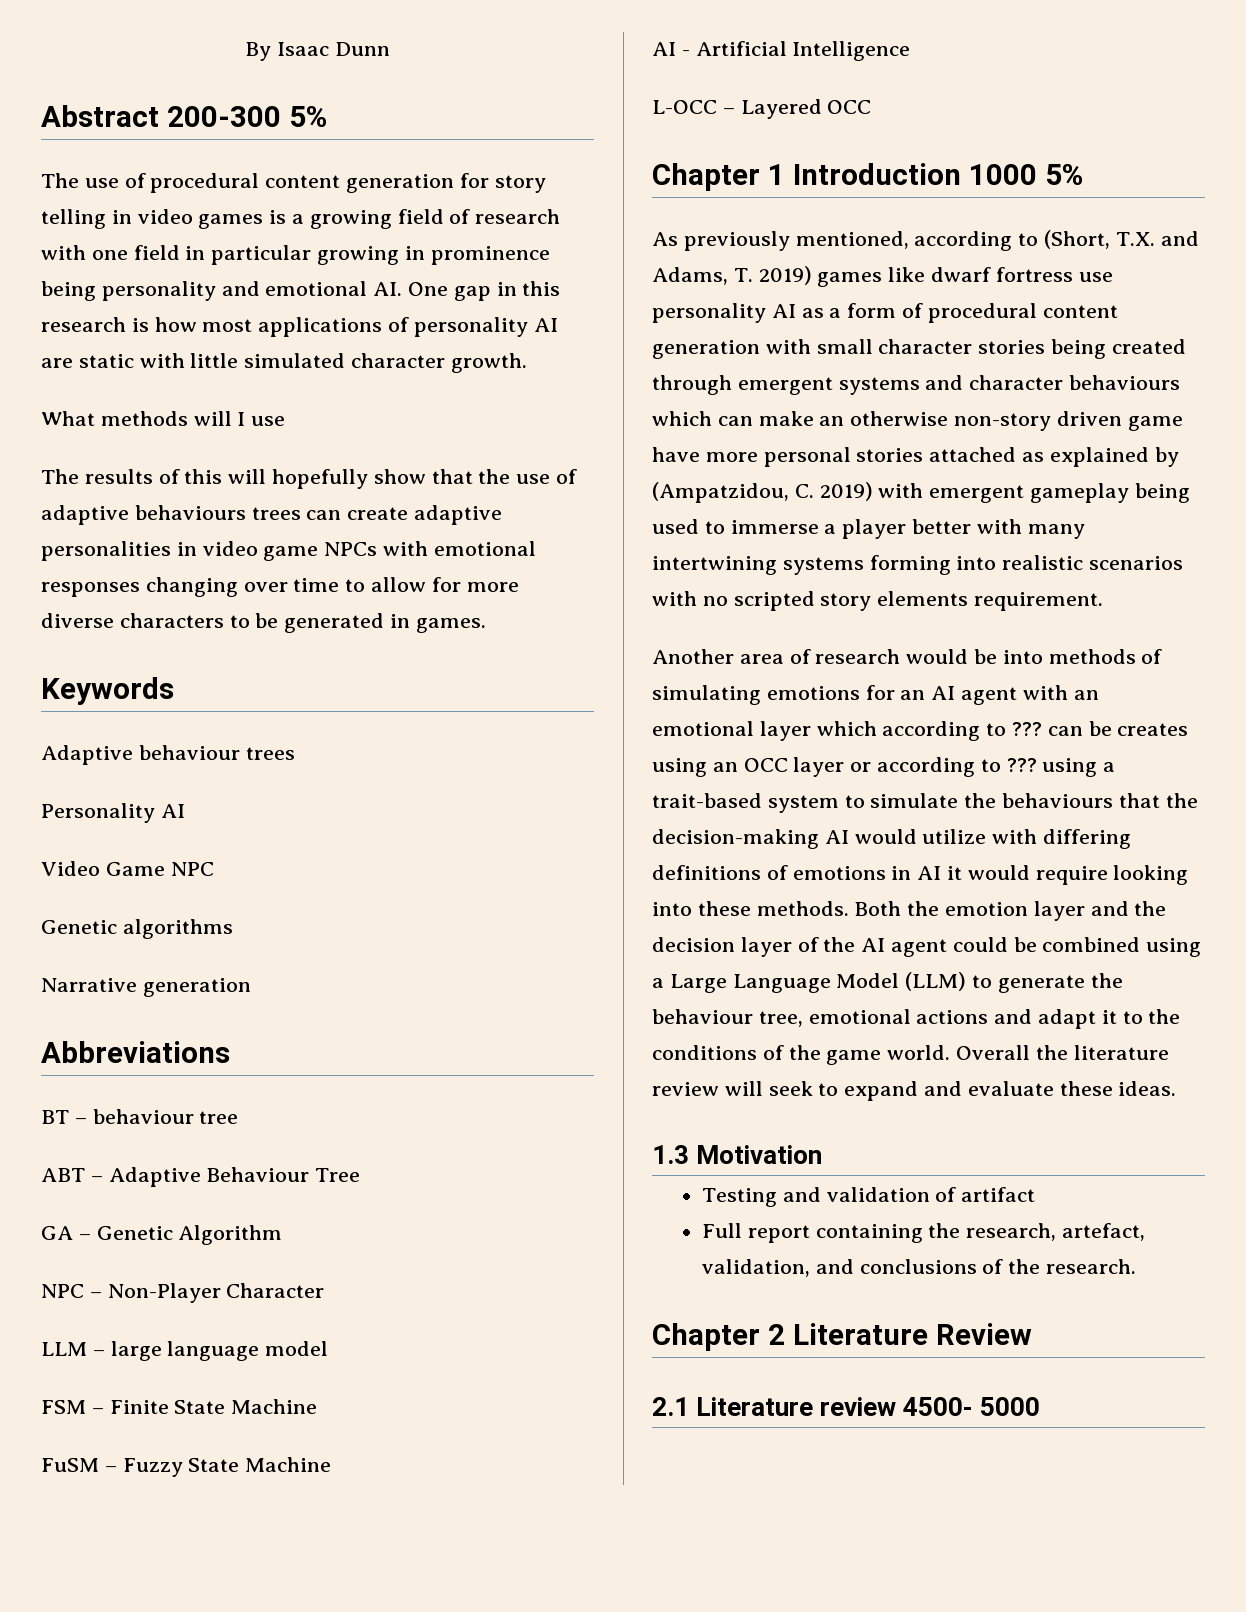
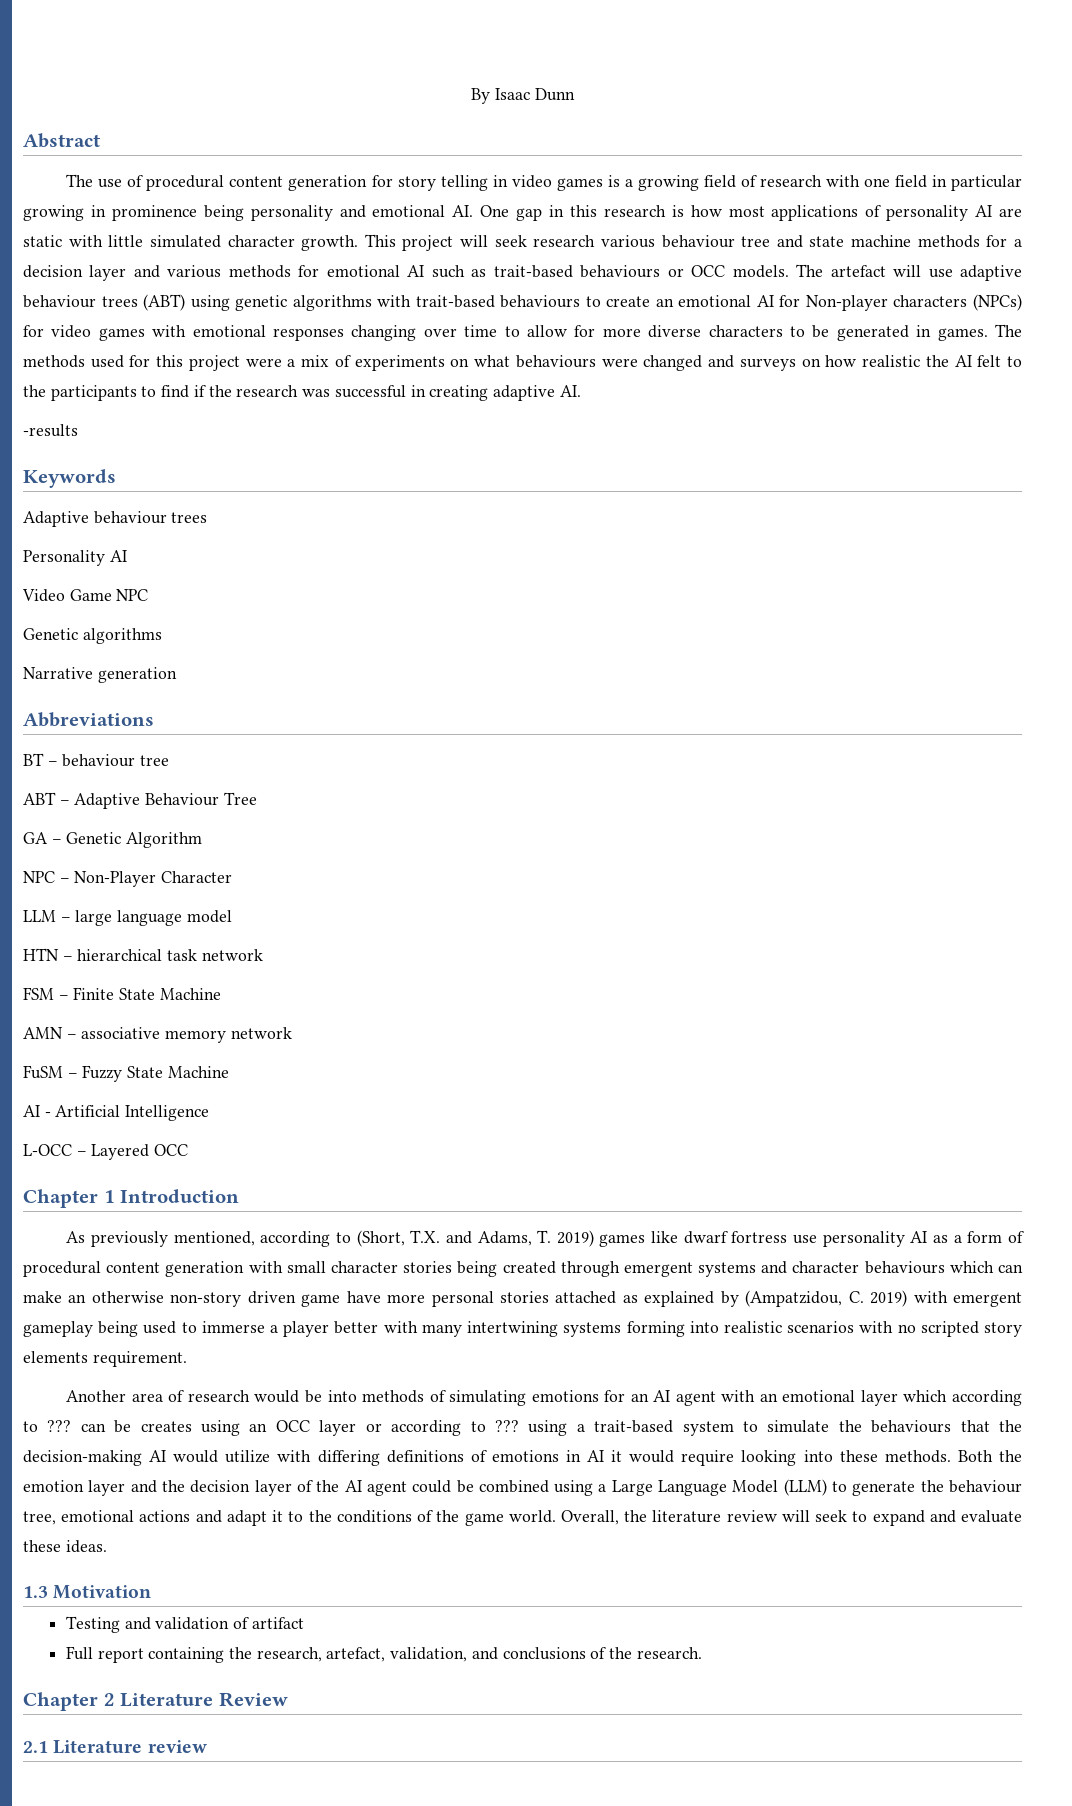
[166,106,327,127] 200-300 5% -> (100, 140) none
[41,411,286,426] [41,469,578,489] [41,505,503,525] [41,541,378,561] // What methods will I use // The results of this will hopefully show that the use of adaptive behaviours trees can create adaptive personalities in video game NPCs -> [364,234,1023,251] [23,264,1023,281] [23,294,1022,311] [23,325,145,341] This project will seek research various behaviour tree and state machine methods for a decision layer and various methods for emotional AI such as trait-based behaviours or OCC models. The artefact will use adaptive behaviour trees (ABT) using genetic algorithms with trait-based behaviours to create an emotional AI for Non-player characters (NPCs) for video games
(486, 625) none -> [994,324,1022,337] [23,355,1023,371] [23,385,581,401] [23,424,78,437] The methods used for this project were a mix of experiments on what behaviours were changed and surveys on how realistic the AI felt to the participants to find if the research was successful in creating adaptive AI. // -results
(329, 1348) none -> [23,948,263,961] // HTN – hierarchical task network
(318, 1406) none -> [23,1027,292,1043] // AMN – associative memory network
[968,164,1083,185] 1000 5% -> (240, 1196) none
[956,1045,1031,1060] Overall -> [560,1510,619,1525] Overall,
[903,1397,1041,1416] 4500- 5000 -> (207, 1746) none

